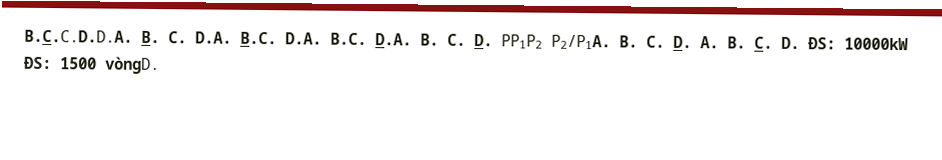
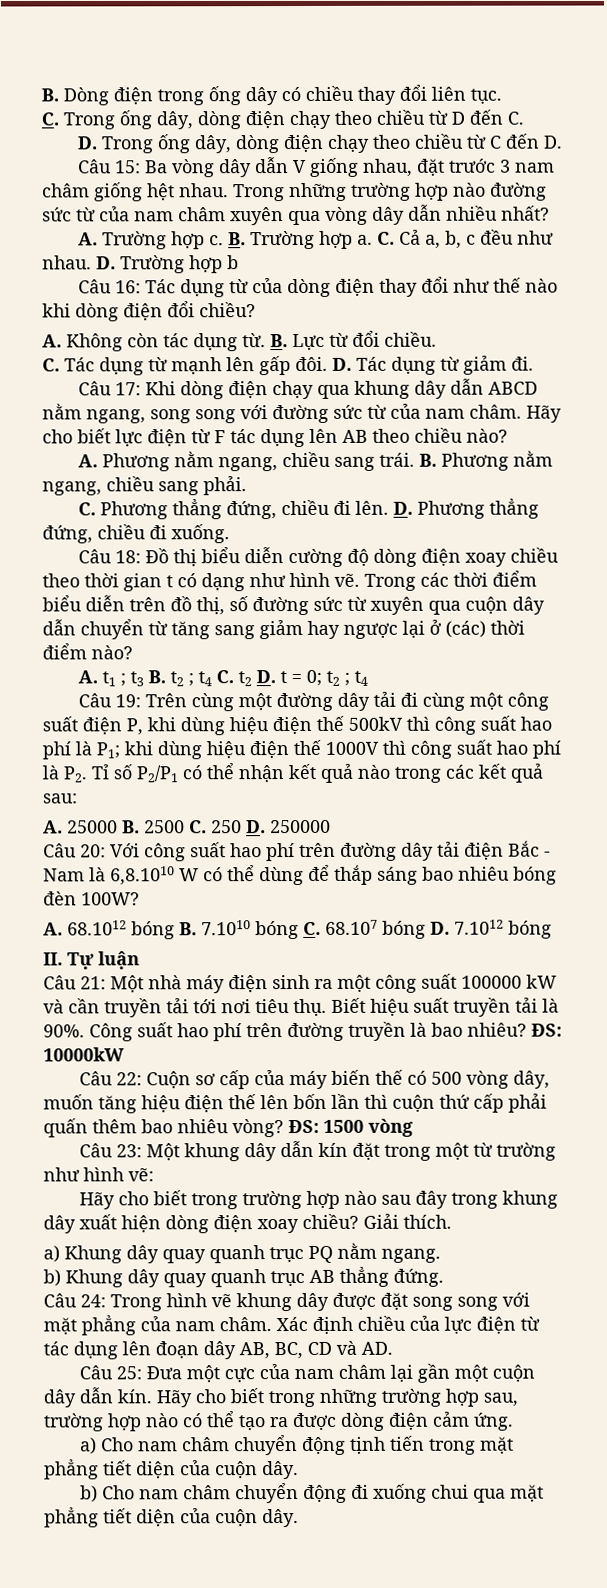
[24,29,909,51] [24,56,160,75] B.C.C.D.D.A. B. C. D.A. B.C. D.A. B.C. D.A. B. C. D. PP1P2 P2/P1A. B. C. D. A. B. C. D. ĐS: 10000kW ĐS: 1500 vòngD. -> [41,84,502,106] [41,109,524,130] [76,133,562,154] [77,157,555,178] [42,182,547,202] [42,204,550,226] [77,229,554,250] [42,255,239,274] [77,276,558,298] [42,301,256,322] [42,330,437,352] [42,355,534,376] [77,378,538,400] [42,403,562,424] [42,427,508,448] [77,450,553,472] [42,476,247,496] [77,498,539,520] [42,524,230,544] [77,547,559,568] [42,570,537,592] [42,595,545,616] [42,619,525,640] [42,643,133,660] [77,669,368,687] [77,691,549,712] [42,715,552,736] [42,739,561,760] [42,763,543,783] [42,793,78,804] [43,819,331,834] [43,840,551,862] [43,864,557,886] [43,891,140,906] [43,919,552,940] [43,951,140,970] [43,973,557,994] [43,997,559,1018] [43,1021,562,1042] [43,1047,125,1062] [78,1069,550,1090] [43,1093,547,1114] [43,1118,413,1138] [78,1140,556,1162] [43,1167,154,1182] [78,1190,558,1210] [43,1213,452,1234] [43,1242,441,1264] [43,1266,444,1288] [43,1292,530,1312] [43,1315,540,1336] [43,1340,393,1360] [78,1363,535,1383] [43,1387,518,1408] [43,1411,514,1432] [79,1435,514,1456] [44,1459,299,1480] [79,1483,544,1504] [44,1507,299,1528] B. Dòng điện trong ống dây có chiều thay đổi liên tục. // C. Trong ống dây, dòng điện chạy theo chiều từ D đến C. // D. Trong ống dây, dòng điện chạy theo chiều từ C đến D. // Câu 15: Ba vòng dây dẫn V giống nhau, đặt trước 3 nam châm giống hệt nhau. Trong những trường hợp nào đường sức từ của nam châm xuyên qua vòng dây dẫn nhiều nhất? // A. Trường hợp c. B. Trường hợp a. C. Cả a, b, c đều như nhau. D. Trường hợp b // Câu 16: Tác dụng từ của dòng điện thay đổi như thế nào khi dòng điện đổi chiều? // A. Không còn tác dụng từ. B. Lực từ đổi chiều. // C. Tác dụng từ mạnh lên gấp đôi. D. Tác dụng từ giảm đi. // Câu 17: Khi dòng điện chạy qua khung dây dẫn ABCD nằm ngang, song song với đường sức từ của nam châm. Hãy cho biết lực điện từ F tác dụng lên AB theo chiều nào? // A. Phương nằm ngang, chiều sang trái. B. Phương nằm ngang, chiều sang phải. // C. Phương thẳng đứng, chiều đi lên. D. Phương thẳng đứng, chiều đi xuống. // Câu 18: Đồ thị biểu diễn cường độ dòng điện xoay chiều theo thời gian t có dạng như hình vẽ. Trong các thời điểm biểu diễn trên đồ thị, số đường sức từ xuyên qua cuộn dây dẫn chuyển từ tăng sang giảm hay ngược lại ở (các) thời điểm nào? // A. t1 ; t3 B. t2 ; t4 C. t2 D. t = 0; t2 ; t4 // Câu 19: Trên cùng một đường dây tải đi cùng một công suất điện P, khi dùng hiệu điện thế 500kV thì công suất hao phí là P1; khi dùng hiệu điện thế 1000V thì công suất hao phí là P2. Tỉ số P2/P1 có thể nhận kết quả nào trong các kết quả sau: // A. 25000 B. 2500 C. 250 D. 250000 // Câu 20: Với công suất hao phí trên đường dây tải điện Bắc - Nam là 6,8.1010 W có thể dùng để thắp sáng bao nhiêu bóng đèn 100W? // A. 68.1012 bóng B. 7.1010 bóng C. 68.107 bóng D. 7.1012 bóng // II. Tự luận // Câu 21: Một nhà máy điện sinh ra một công suất 100000 kW và cần truyền tải tới nơi tiêu thụ. Biết hiệu suất truyền tải là 90%. Công suất hao phí trên đường truyền là bao nhiêu? ĐS: 10000kW // Câu 22: Cuộn sơ cấp của máy biến thế có 500 vòng dây, muốn tăng hiệu điện thế lên bốn lần thì cuộn thứ cấp phải quấn thêm bao nhiêu vòng? ĐS: 1500 vòng // Câu 23: Một khung dây dẫn kín đặt trong một từ trường như hình vẽ: // Hãy cho biết trong trường hợp nào sau đây trong khung dây xuất hiện dòng điện xoay chiều? Giải thích. // a) Khung dây quay quanh trục PQ nằm ngang. // b) Khung dây quay quanh trục AB thẳng đứng. // Câu 24: Trong hình vẽ khung dây được đặt song song với mặt phẳng của nam châm. Xác định chiều của lực điện từ tác dụng lên đoạn dây AB, BC, CD và AD. // Câu 25: Đưa một cực của nam châm lại gần một cuộn dây dẫn kín. Hãy cho biết trong những trường hợp sau, trường hợp nào có thể tạo ra được dòng điện cảm ứng. // a) Cho nam châm chuyển động tịnh tiến trong mặt phẳng tiết diện của cuộn dây. // b) Cho nam châm chuyển động đi xuống chui qua mặt phẳng tiết diện của cuộn dây.

